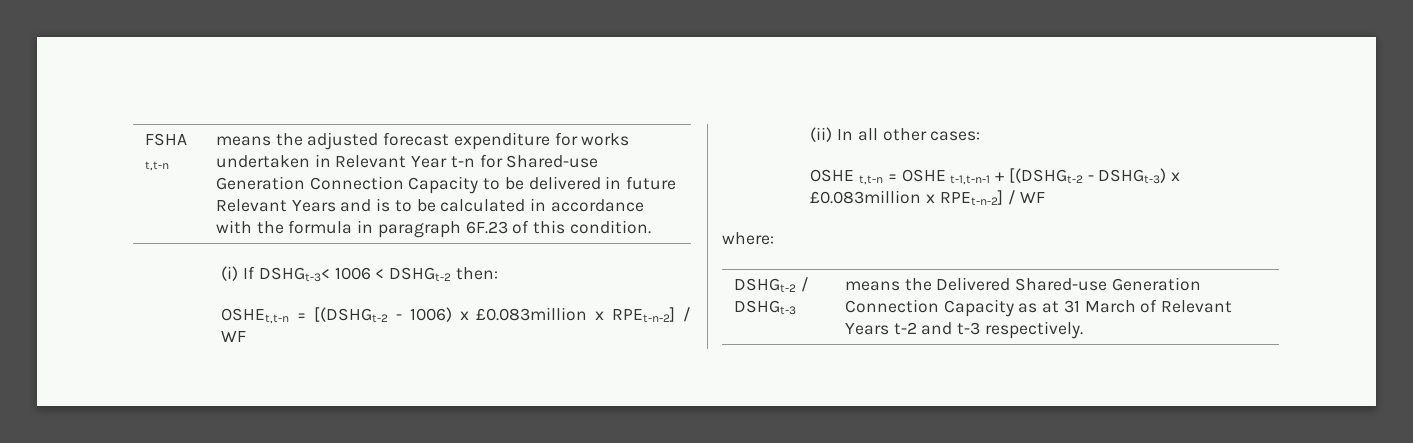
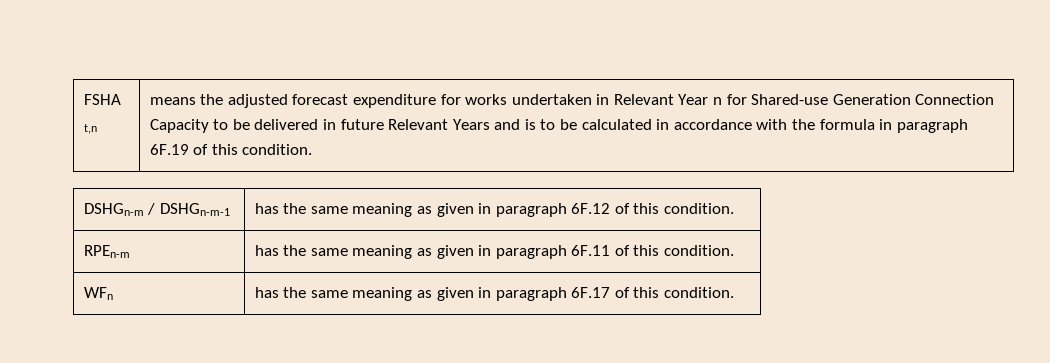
[145,161,170,171] t,t-n -> [83,124,97,134] t,n
[450,156,475,168] t-n -> [713,97,723,105] n
[465,220,651,234] [221,266,498,282] [221,307,691,324] [221,331,247,342] [810,127,981,142] [810,168,1180,185] [810,190,1046,206] [722,232,774,245] [734,277,809,293] [734,300,797,315] [845,277,1201,291] [845,299,1233,317] [845,321,1083,339] 6F.23 of this condition. // (i) If DSHGt-3< 1006 < DSHGt-2 then: // OSHEt,t-n = [(DSHGt-2 - 1006) x £0.083million x RPEt-n-2] / WF // (ii) In all other cases: // OSHE t,t-n = OSHE t-1,t-n-1 + [(DSHGt-2 - DSHGt-3) x £0.083million x RPEt-n-2] / WF // where: // DSHGt-2 / DSHGt-3 | means the Delivered Shared-use Generation Connection Capacity as at 31 March of Relevant Years t-2 and t-3 respectively. -> [149,144,313,155] [83,203,230,216] [254,203,735,217] [83,245,130,258] [254,245,735,259] [83,287,113,300] [254,287,735,301] 6F.19 of this condition. // DSHGn-m / DSHGn-m-1 | has the same meaning as given in paragraph 6F.12 of this condition. // RPEn-m | has the same meaning as given in paragraph 6F.11 of this condition. // WFn | has the same meaning as given in paragraph 6F.17 of this condition.

